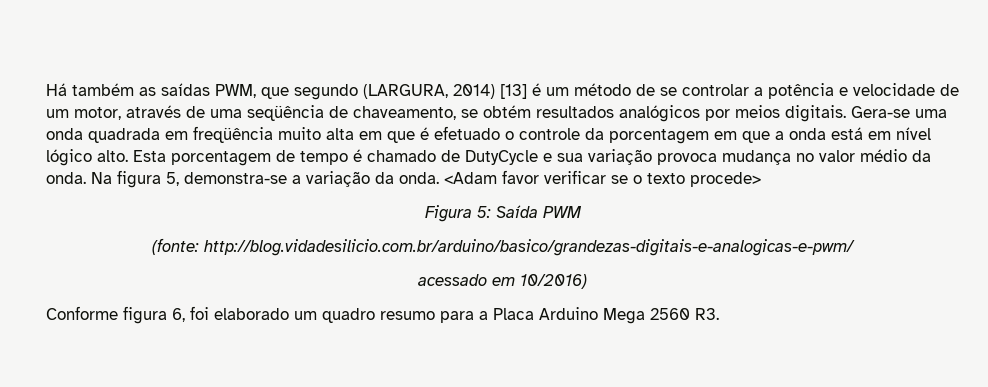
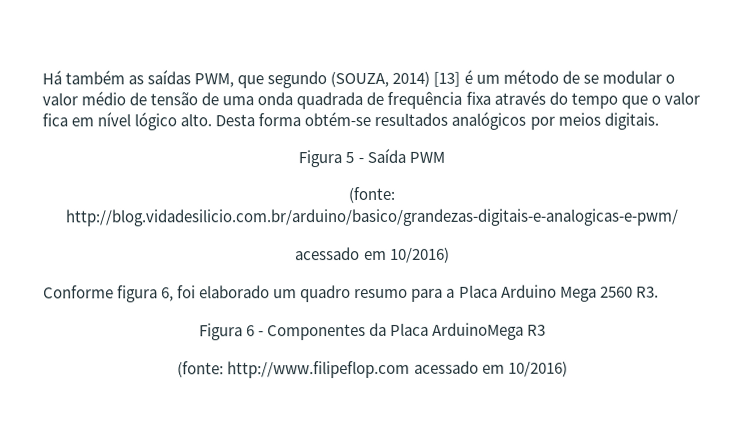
[363,84,448,99] (LARGURA, -> [330,70,390,88] (SOUZA,
[682,83,959,99] [46,105,531,121] controlar a potência e velocidade de um motor, através de uma seqüência de chaveamento, se obtém -> [601,70,675,84] [42,90,700,110] [42,112,372,131] modular o valor médio de tensão de uma onda quadrada de frequência fixa através do tempo que o valor fica em nível lógico alto. Desta forma obtém-se
[851,106,947,118] [46,126,931,144] [46,149,931,166] [46,170,761,188] [424,205,491,222] Gera-se uma onda quadrada em freqüência muito alta em que é efetuado o controle da porcentagem em que a onda está em nível lógico alto. Esta porcentagem de tempo é chamado de DutyCycle e sua variação provoca mudança no valor médio da onda. Na figura 5, demonstra-se a variação da onda. <Adam favor verificar se o texto procede> // Figura 5: -> [298,150,364,168] // Figura 5 -
(719, 314) none -> [198,322,547,341] [177,360,568,379] // Figura 6 - Componentes da Placa ArduinoMega R3 // (fonte: http://www.filipeflop.com acessado em 10/2016)

